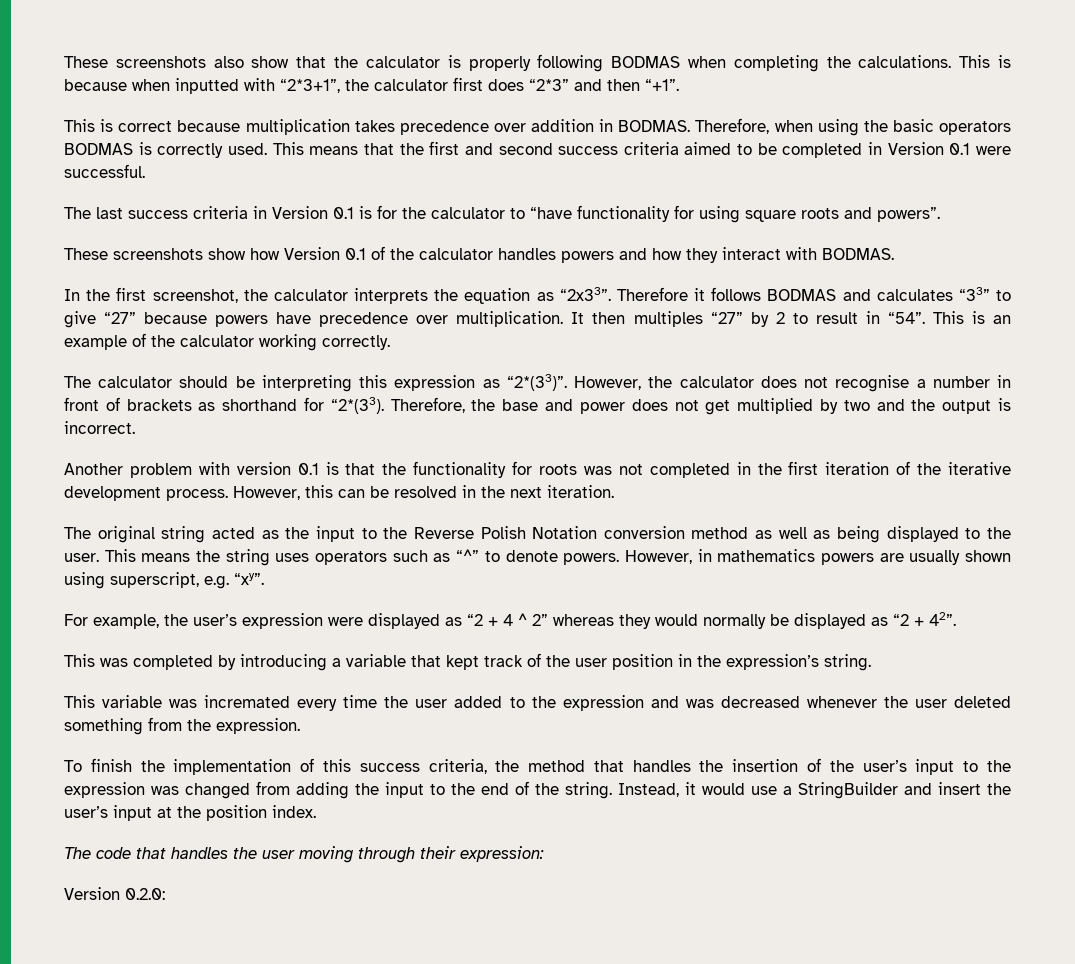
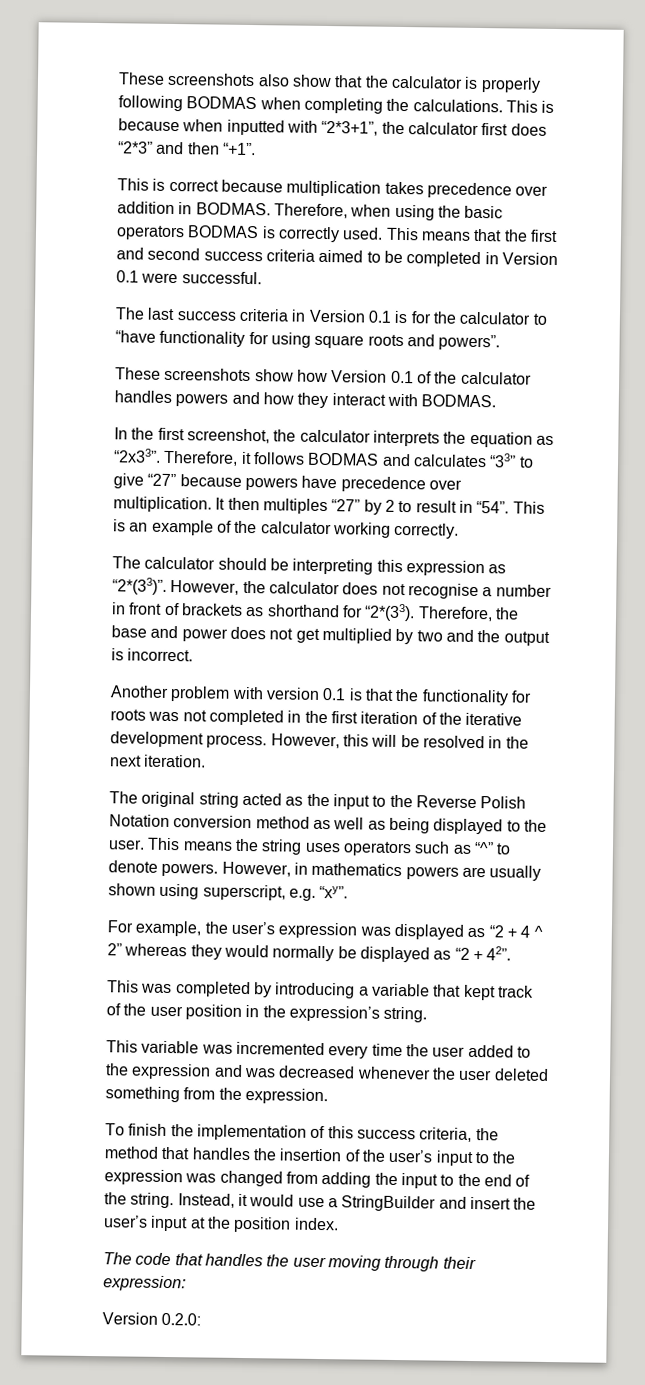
[616,287,688,301] Therefore -> [163,450,239,466] Therefore,
[338,489,365,498] can -> [371,734,398,747] will
[328,617,363,626] were -> [359,926,391,936] was
[204,695,291,708] incremated -> [235,1041,325,1056] incremented

